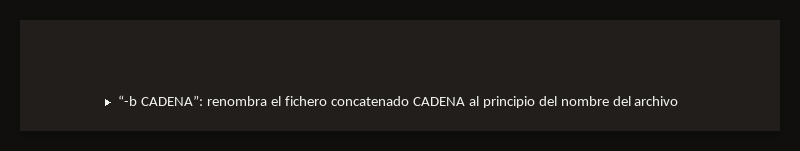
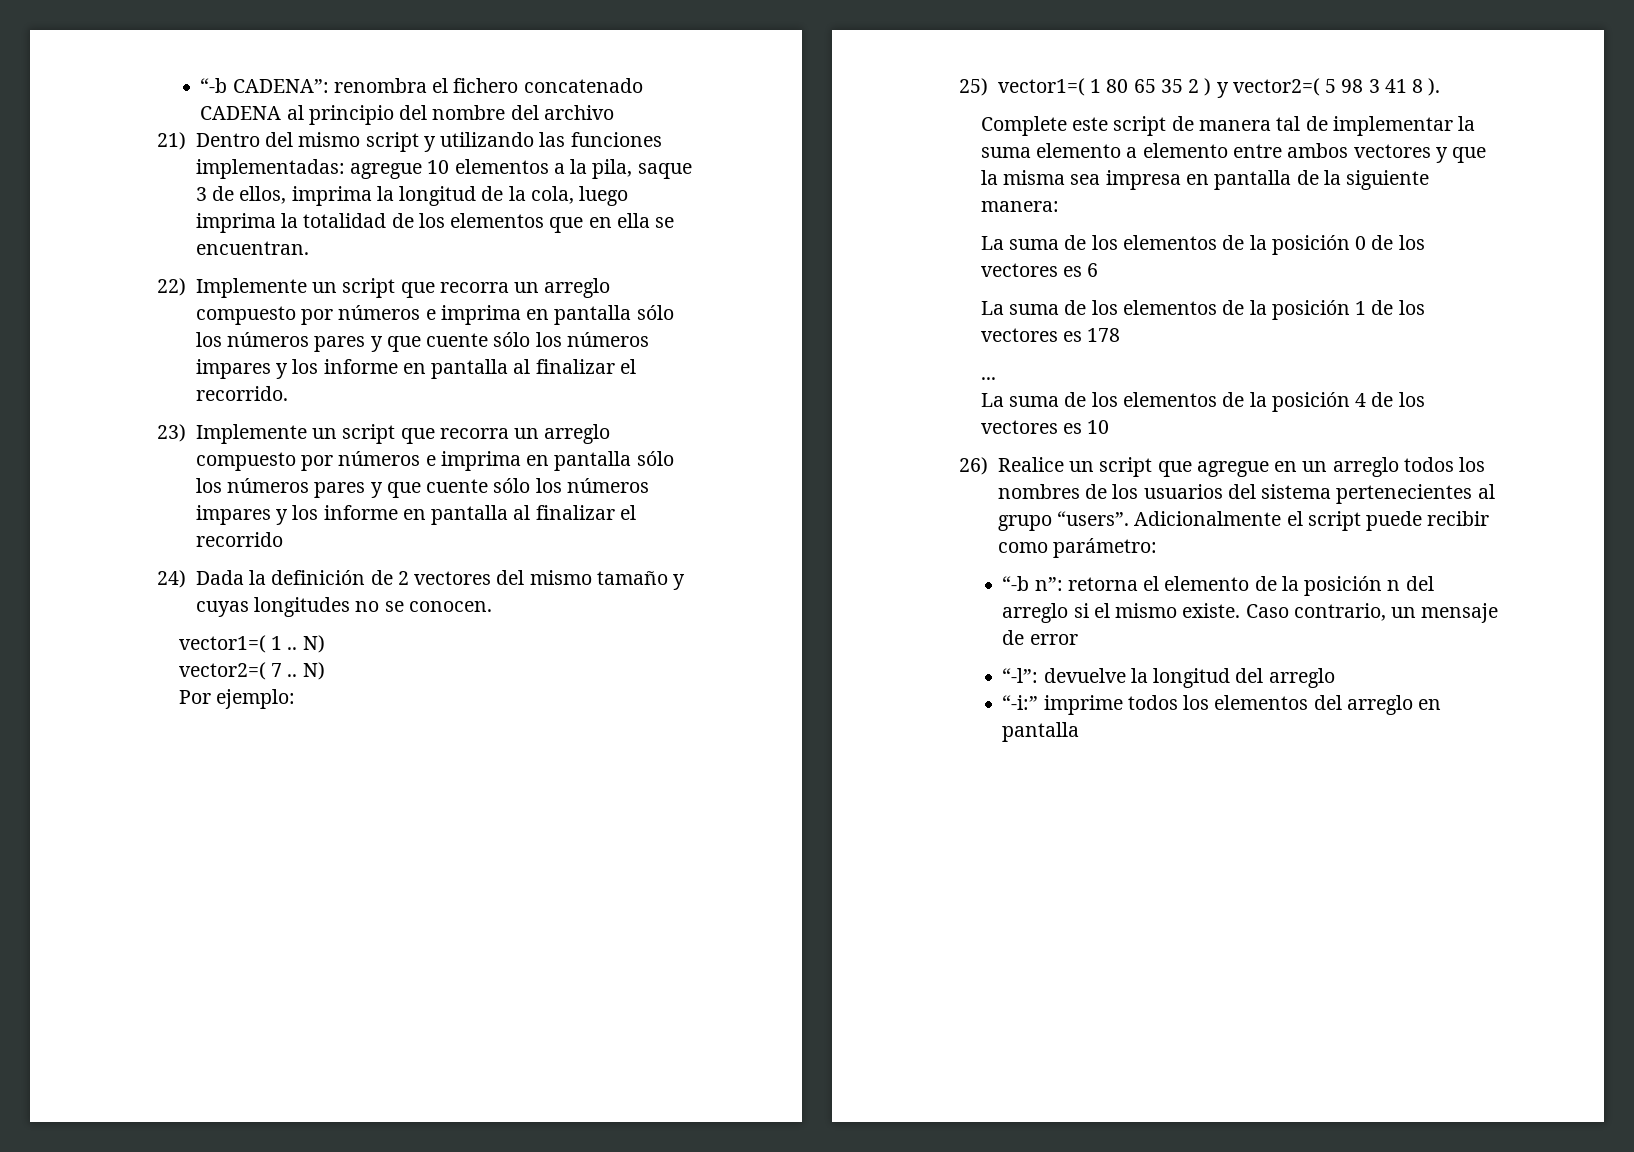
(679, 101) none -> [156,132,662,152] [195,159,692,179] [195,186,629,206] [195,213,675,233] [195,241,309,255] [156,278,611,298] [195,305,674,325] [195,332,649,352] [195,359,636,379] [195,386,288,401] [156,424,611,444] [195,451,674,471] [195,478,649,498] [195,505,636,525] [195,532,283,547] [156,570,686,590] [195,597,492,617] [178,635,325,653] [178,662,325,680] [178,689,296,709] [958,78,1441,98] [980,116,1476,136] [980,143,1487,163] [980,170,1430,190] [980,201,1059,212] [980,235,1425,255] [980,263,1099,277] [980,300,1425,320] [980,328,1121,342] [980,377,996,380] [980,392,1425,412] [980,420,1110,434] [958,457,1486,477] [997,484,1495,504] [997,511,1490,531] [997,538,1157,558] [1002,576,1434,596] [1002,603,1499,623] [1002,630,1078,645] [1002,668,1335,688] [1002,695,1442,715] [1002,722,1080,742] // 21) Dentro del mismo script y utilizando las funciones implementadas: agregue 10 elementos a la pila, saque 3 de ellos, imprima la longitud de la cola, luego imprima la totalidad de los elementos que en ella se encuentran. // 22) Implemente un script que recorra un arreglo compuesto por números e imprima en pantalla sólo los números pares y que cuente sólo los números impares y los informe en pantalla al finalizar el recorrido. // 23) Implemente un script que recorra un arreglo compuesto por números e imprima en pantalla sólo los números pares y que cuente sólo los números impares y los informe en pantalla al finalizar el recorrido // 24) Dada la definición de 2 vectores del mismo tamaño y cuyas longitudes no se conocen. // vector1=( 1 .. N) // vector2=( 7 .. N) // Por ejemplo: // 25) vector1=( 1 80 65 35 2 ) y vector2=( 5 98 3 41 8 ). // Complete este script de manera tal de implementar la suma elemento a elemento entre ambos vectores y que la misma sea impresa en pantalla de la siguiente manera: // La suma de los elementos de la posición 0 de los vectores es 6 // La suma de los elementos de la posición 1 de los vectores es 178 // ... // La suma de los elementos de la posición 4 de los vectores es 10 // 26) Realice un script que agregue en un arreglo todos los nombres de los usuarios del sistema pertenecientes al grupo “users”. Adicionalmente el script puede recibir como parámetro: // “-b n”: retorna el elemento de la posición n del arreglo si el mismo existe. Caso contrario, un mensaje de error // “-l”: devuelve la longitud del arreglo // “-i:” imprime todos los elementos del arreglo en pantalla

